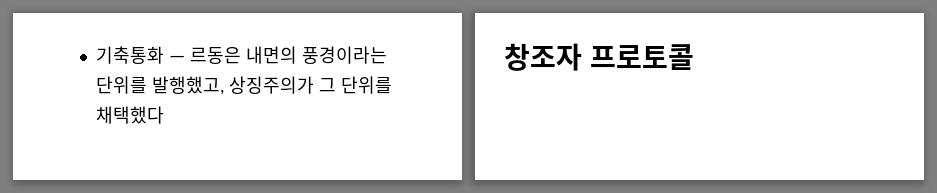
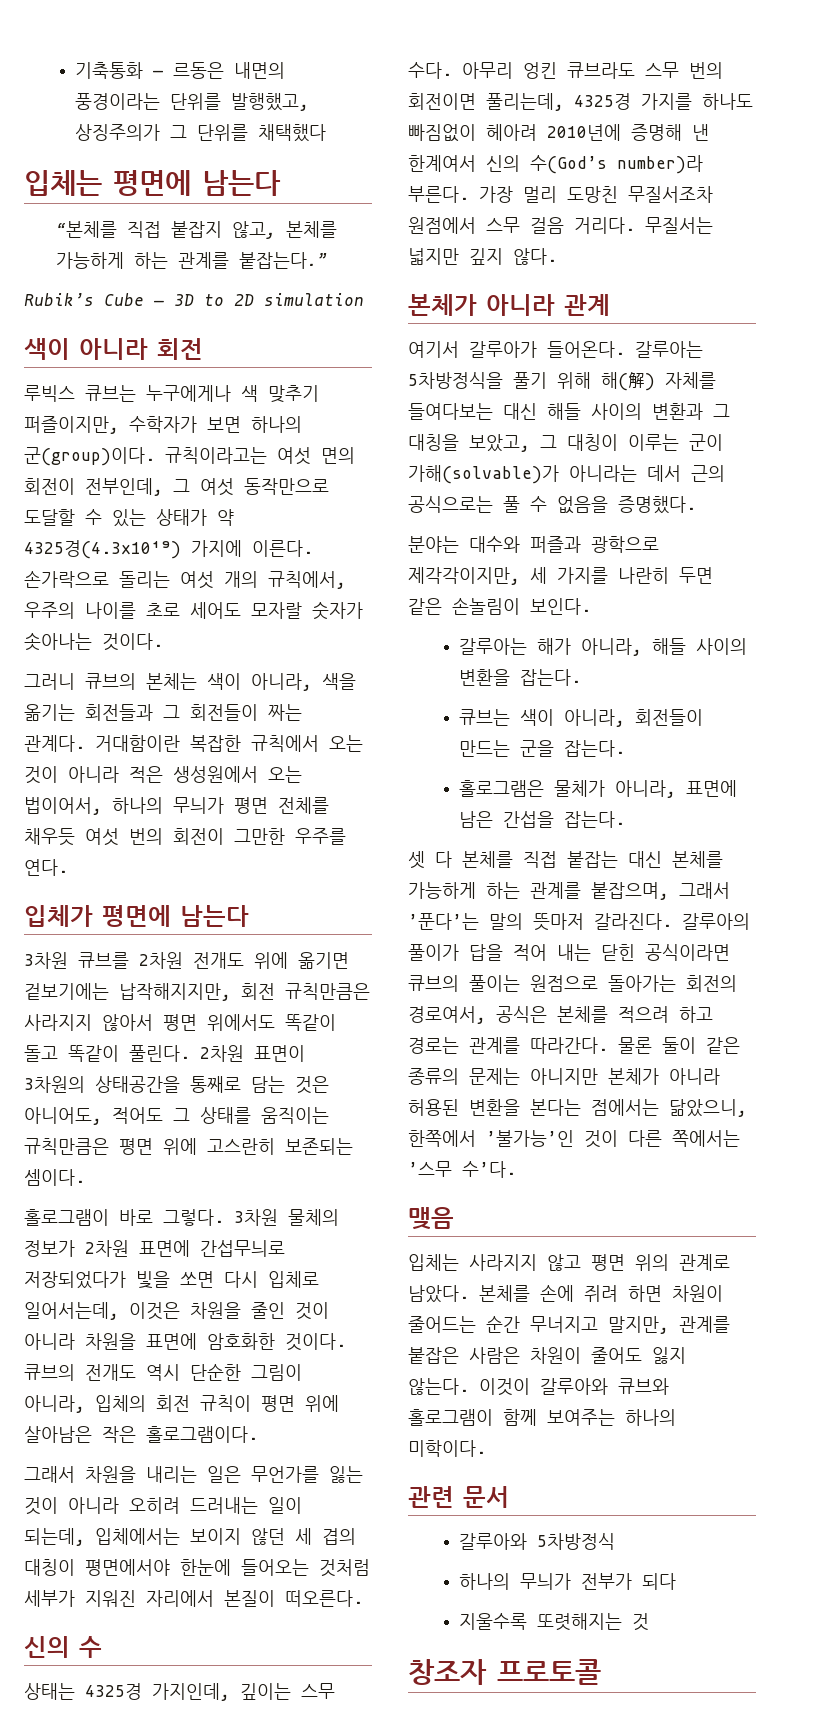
(165, 115) none -> [24,170,281,196] [56,221,338,239] [56,252,328,269] [24,293,364,306] [24,338,203,360] [24,385,319,403] [24,416,302,434] [24,447,355,466] [24,478,329,496] [24,509,234,527] [24,540,313,559] [24,570,346,589] [24,601,363,620] [24,632,163,651] [24,673,356,691] [24,704,302,721] [24,735,363,752] [24,766,302,784] [24,797,329,815] [24,828,346,846] [24,859,68,876] [24,905,249,927] [24,952,349,969] [24,983,370,1001] [24,1014,336,1031] [24,1045,305,1062] [24,1076,329,1094] [24,1107,329,1125] [24,1138,353,1155] [24,1169,85,1186] [24,1209,339,1226] [24,1240,285,1257] [24,1271,319,1289] [24,1302,329,1320] [24,1333,346,1351] [24,1363,302,1381] [24,1395,339,1413] [24,1426,258,1443] [24,1466,363,1483] [24,1497,302,1515] [24,1528,356,1546] [24,1559,370,1577] [24,1590,363,1607] [24,1636,102,1658] [24,1683,335,1701] [408,62,723,79] [408,93,753,111] [408,124,709,142] [408,155,703,174] [408,186,713,203] [408,217,713,234] [408,248,557,265] [408,294,610,316] [408,341,703,358] [408,372,716,391] [408,403,730,420] [408,434,723,452] [408,465,725,484] [408,496,696,514] [408,536,659,553] [408,567,713,585] [408,597,591,615] [459,638,748,656] [459,669,582,686] [459,709,704,727] [459,740,626,757] [459,780,738,798] [459,811,626,828] [408,851,723,869] [408,882,730,900] [408,913,750,931] [408,944,730,961] [408,975,737,992] [408,1006,713,1024] [408,1037,740,1054] [408,1068,720,1085] [408,1099,747,1117] [408,1130,740,1148] [408,1161,516,1178] [408,1207,454,1230] [408,1254,730,1271] [408,1284,723,1303] [408,1315,730,1334] [408,1347,686,1364] [408,1378,669,1396] [408,1409,676,1426] [408,1440,486,1457] [408,1486,509,1508] [459,1533,616,1550] [459,1573,677,1590] [459,1613,650,1631] // 입체는 평면에 남는다 // “본체를 직접 붙잡지 않고, 본체를 가능하게 하는 관계를 붙잡는다.” // Rubik’s Cube — 3D to 2D simulation // 색이 아니라 회전 // 루빅스 큐브는 누구에게나 색 맞추기 퍼즐이지만, 수학자가 보면 하나의 군(group)이다. 규칙이라고는 여섯 면의 회전이 전부인데, 그 여섯 동작만으로 도달할 수 있는 상태가 약 4325경(4.3×10¹⁹) 가지에 이른다. 손가락으로 돌리는 여섯 개의 규칙에서, 우주의 나이를 초로 세어도 모자랄 숫자가 솟아나는 것이다. // 그러니 큐브의 본체는 색이 아니라, 색을 옮기는 회전들과 그 회전들이 짜는 관계다. 거대함이란 복잡한 규칙에서 오는 것이 아니라 적은 생성원에서 오는 법이어서, 하나의 무늬가 평면 전체를 채우듯 여섯 번의 회전이 그만한 우주를 연다. // 입체가 평면에 남는다 // 3차원 큐브를 2차원 전개도 위에 옮기면 겉보기에는 납작해지지만, 회전 규칙만큼은 사라지지 않아서 평면 위에서도 똑같이 돌고 똑같이 풀린다. 2차원 표면이 3차원의 상태공간을 통째로 담는 것은 아니어도, 적어도 그 상태를 움직이는 규칙만큼은 평면 위에 고스란히 보존되는 셈이다. // 홀로그램이 바로 그렇다. 3차원 물체의 정보가 2차원 표면에 간섭무늬로 저장되었다가 빛을 쏘면 다시 입체로 일어서는데, 이것은 차원을 줄인 것이 아니라 차원을 표면에 암호화한 것이다. 큐브의 전개도 역시 단순한 그림이 아니라, 입체의 회전 규칙이 평면 위에 살아남은 작은 홀로그램이다. // 그래서 차원을 내리는 일은 무언가를 잃는 것이 아니라 오히려 드러내는 일이 되는데, 입체에서는 보이지 않던 세 겹의 대칭이 평면에서야 한눈에 들어오는 것처럼 세부가 지워진 자리에서 본질이 떠오른다. // 신의 수 // 상태는 4325경 가지인데, 깊이는 스무 수다. 아무리 엉킨 큐브라도 스무 번의 회전이면 풀리는데, 4325경 가지를 하나도 빠짐없이 헤아려 2010년에 증명해 낸 한계여서 신의 수(God’s number)라 부른다. 가장 멀리 도망친 무질서조차 원점에서 스무 걸음 거리다. 무질서는 넓지만 깊지 않다. // 본체가 아니라 관계 // 여기서 갈루아가 들어온다. 갈루아는 5차방정식을 풀기 위해 해(解) 자체를 들여다보는 대신 해들 사이의 변환과 그 대칭을 보았고, 그 대칭이 이루는 군이 가해(solvable)가 아니라는 데서 근의 공식으로는 풀 수 없음을 증명했다. // 분야는 대수와 퍼즐과 광학으로 제각각이지만, 세 가지를 나란히 두면 같은 손놀림이 보인다. // 갈루아는 해가 아니라, 해들 사이의 변환을 잡는다. // 큐브는 색이 아니라, 회전들이 만드는 군을 잡는다. // 홀로그램은 물체가 아니라, 표면에 남은 간섭을 잡는다. // 셋 다 본체를 직접 붙잡는 대신 본체를 가능하게 하는 관계를 붙잡으며, 그래서 ’푼다’는 말의 뜻마저 갈라진다. 갈루아의 풀이가 답을 적어 내는 닫힌 공식이라면 큐브의 풀이는 원점으로 돌아가는 회전의 경로여서, 공식은 본체를 적으려 하고 경로는 관계를 따라간다. 물론 둘이 같은 종류의 문제는 아니지만 본체가 아니라 허용된 변환을 본다는 점에서는 닮았으니, 한쪽에서 ’불가능’인 것이 다른 쪽에서는 ’스무 수’다. // 맺음 // 입체는 사라지지 않고 평면 위의 관계로 남았다. 본체를 손에 쥐려 하면 차원이 줄어드는 순간 무너지고 말지만, 관계를 붙잡은 사람은 차원이 줄어도 잃지 않는다. 이것이 갈루아와 큐브와 홀로그램이 함께 보여주는 하나의 미학이다. // 관련 문서 // 갈루아와 5차방정식 // 하나의 무늬가 전부가 되다 // 지울수록 또렷해지는 것

